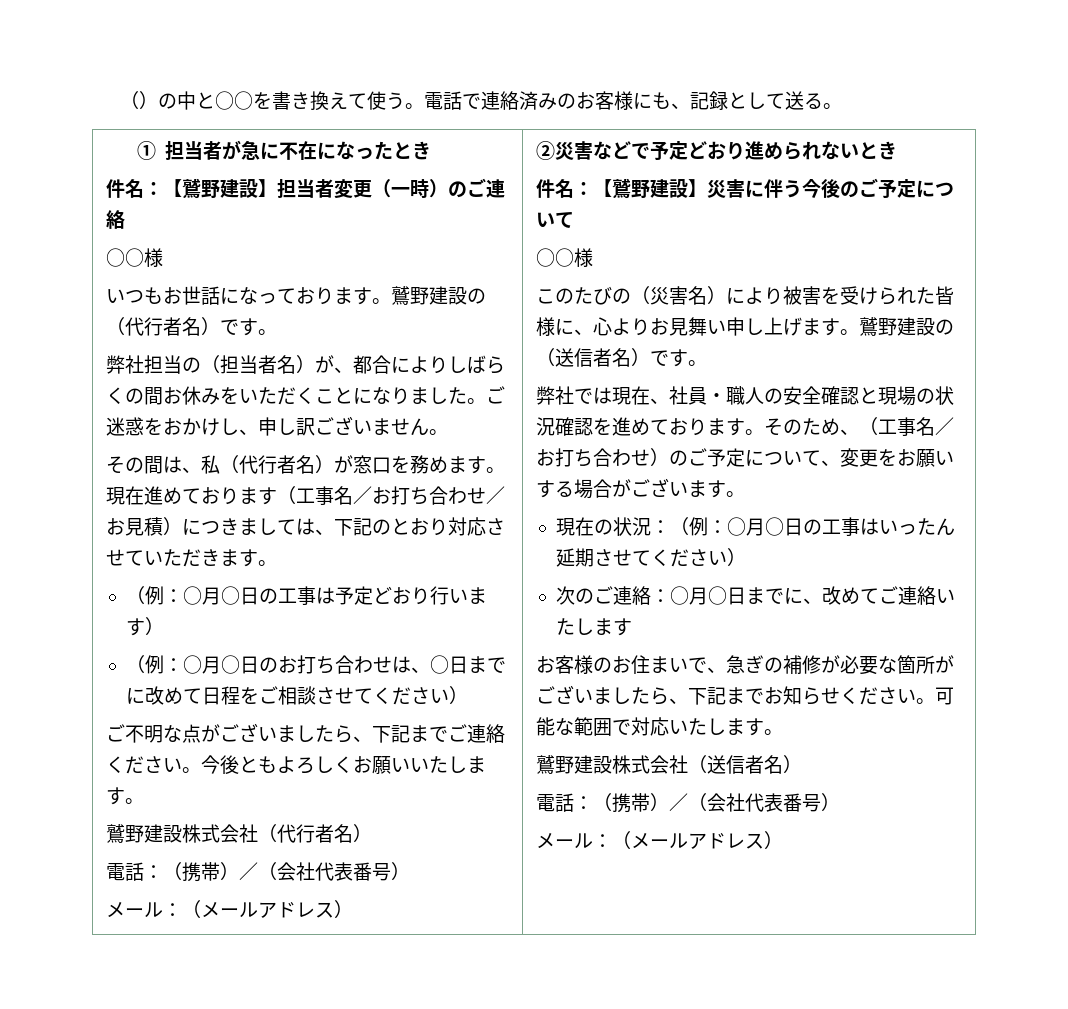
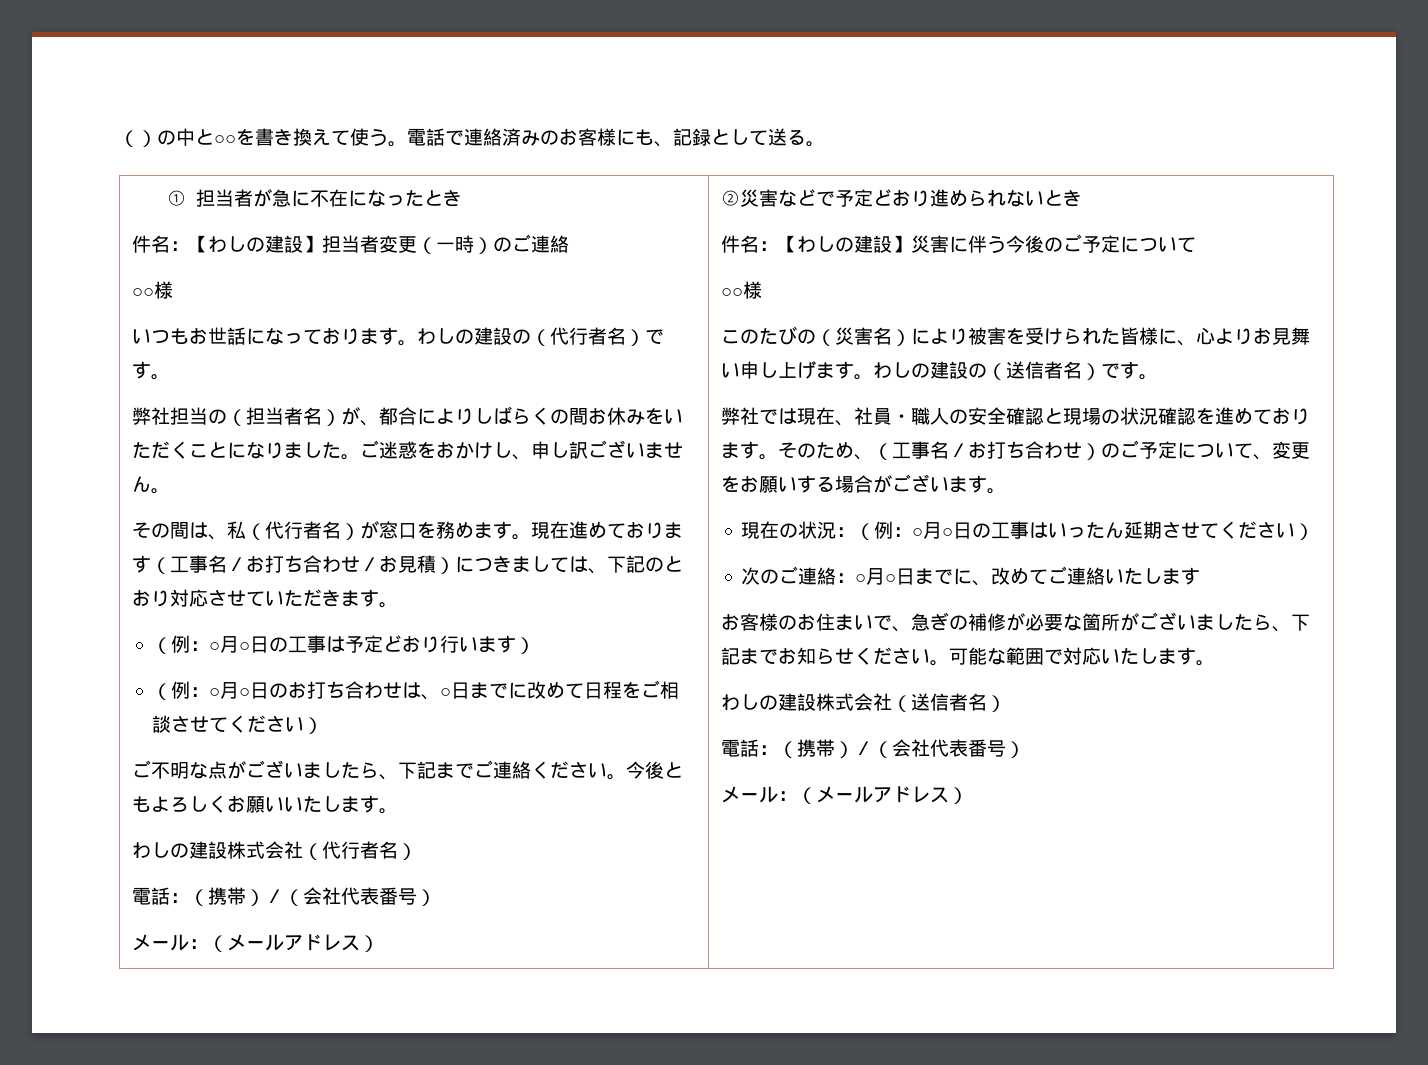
[181,178,220,199] 鷲野 -> [207,236,265,252] わしの
[390,286,429,305] 鷲野 -> [416,328,474,344] わしの
[105,824,144,843] 鷲野 -> [131,842,189,858] わしの
[611,178,650,199] 鷲野 -> [796,236,854,252] わしの
[858,317,897,336] 鷲野 -> [872,362,930,378] わしの
[535,755,574,774] 鷲野 -> [720,694,778,710] わしの

